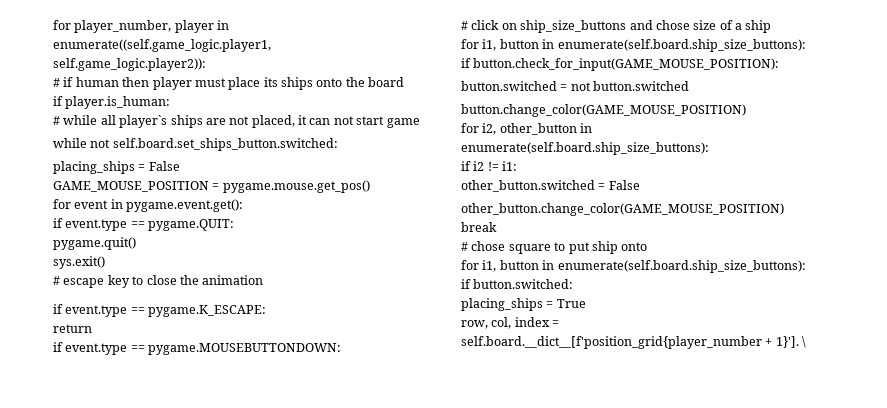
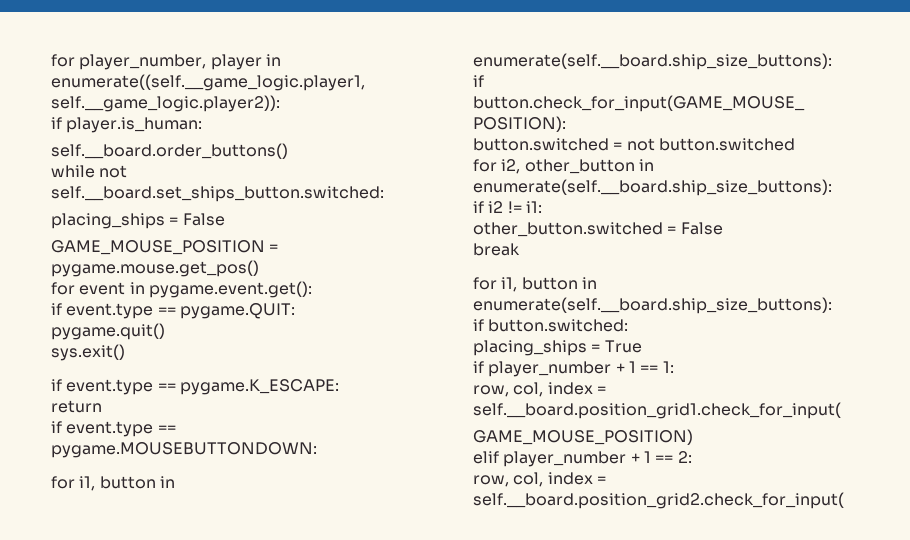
[53,39,271,52] [53,58,206,71] [53,77,405,90] [53,96,171,109] [53,115,420,128] enumerate((self.game_logic.player1, self.game_logic.player2)): // # if human then player must place its ships onto the board // if player.is_human: // # while all player`s ships are not placed, it can not start game -> [51,74,365,91] [51,95,280,112] [51,117,203,133] [51,143,288,159] enumerate((self.__game_logic.player1, self.__game_logic.player2)): // if player.is_human: // self.__board.order_buttons()
[112,138,338,151] self.board.set_ships_button.switched: -> [51,186,384,202] self.__board.set_ships_button.switched:
[53,275,264,288] // # escape key to close the animation -> (125, 352) none
[461,20,772,33] [461,39,806,52] // # click on ship_size_buttons and chose size of a ship // for i1, button in enumerate(self.board.ship_size_buttons): -> [51,476,175,491] [473,53,832,70] // for i1, button in enumerate(self.__board.ship_size_buttons):
[461,104,746,117] // button.change_color(GAME_MOUSE_POSITION) -> (795, 144) none
[461,142,709,155] enumerate(self.board.ship_size_buttons): -> [473,179,832,196] enumerate(self.__board.ship_size_buttons):
[461,203,784,216] // other_button.change_color(GAME_MOUSE_POSITION) -> (723, 228) none
[461,241,648,254] [461,260,806,273] // # chose square to put ship onto // for i1, button in enumerate(self.board.ship_size_buttons): -> [473,277,597,292] [473,297,832,314] // for i1, button in enumerate(self.__board.ship_size_buttons):
[461,317,560,329] [461,336,807,349] row, col, index = self.board.__dict__[f'position_grid{player_number + 1}']. \ -> [473,361,674,377] [473,382,606,397] [473,402,841,419] [473,429,693,445] [473,451,692,467] [473,472,606,487] [473,492,844,509] if player_number + 1 == 1: // row, col, index = self.__board.position_grid1.check_for_input( // GAME_MOUSE_POSITION) // elif player_number + 1 == 2: // row, col, index = self.__board.position_grid2.check_for_input(

